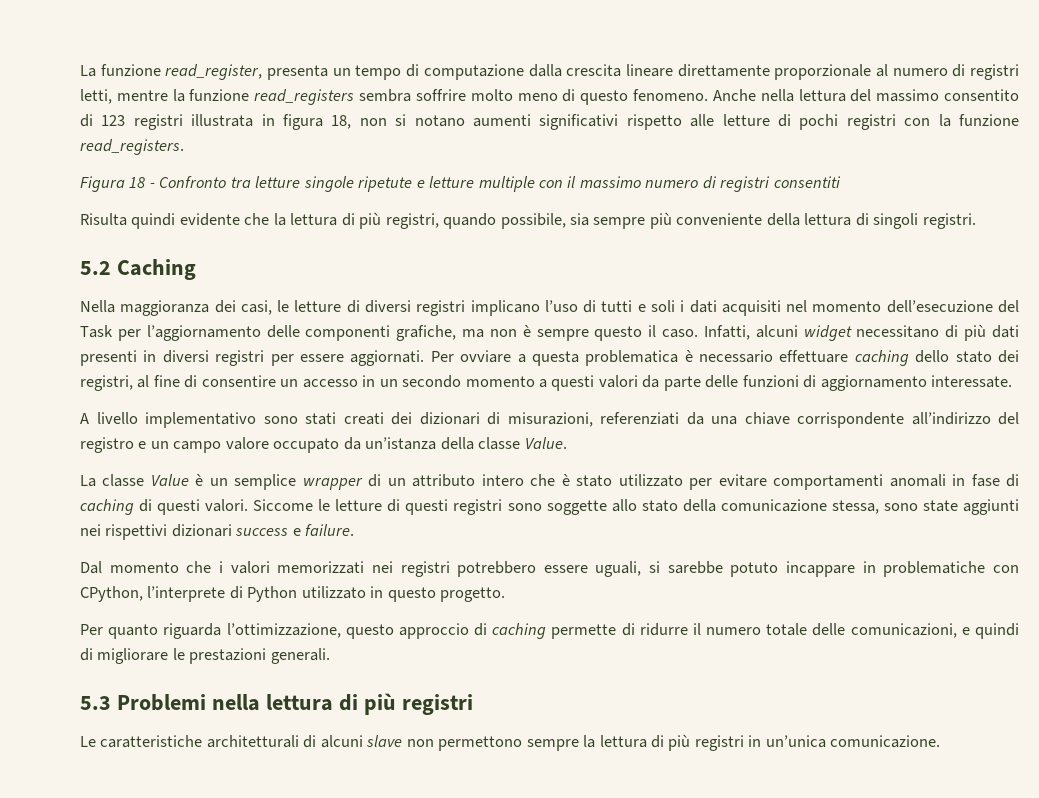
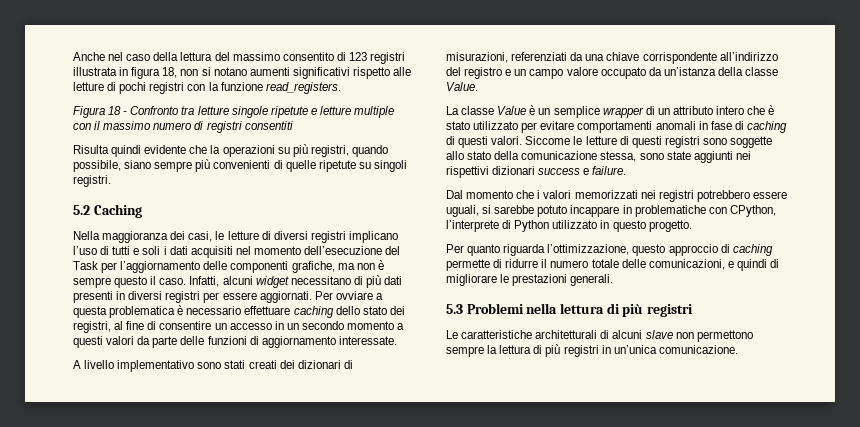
[80,64,1019,80] [80,89,794,105] La funzione read_register, presenta un tempo di computazione dalla crescita lineare direttamente proporzionale al numero di registri letti, mentre la funzione read_registers sembra soffrire molto meno di questo fenomeno. Anche nella -> [73,52,179,61] Anche nel caso della
[290,213,355,226] lettura di -> [222,145,290,157] operazioni su
[570,213,590,226] sia -> [124,160,152,169] siano
[676,213,869,226] conveniente della lettura di -> [213,160,371,172] convenienti di quelle ripetute su

